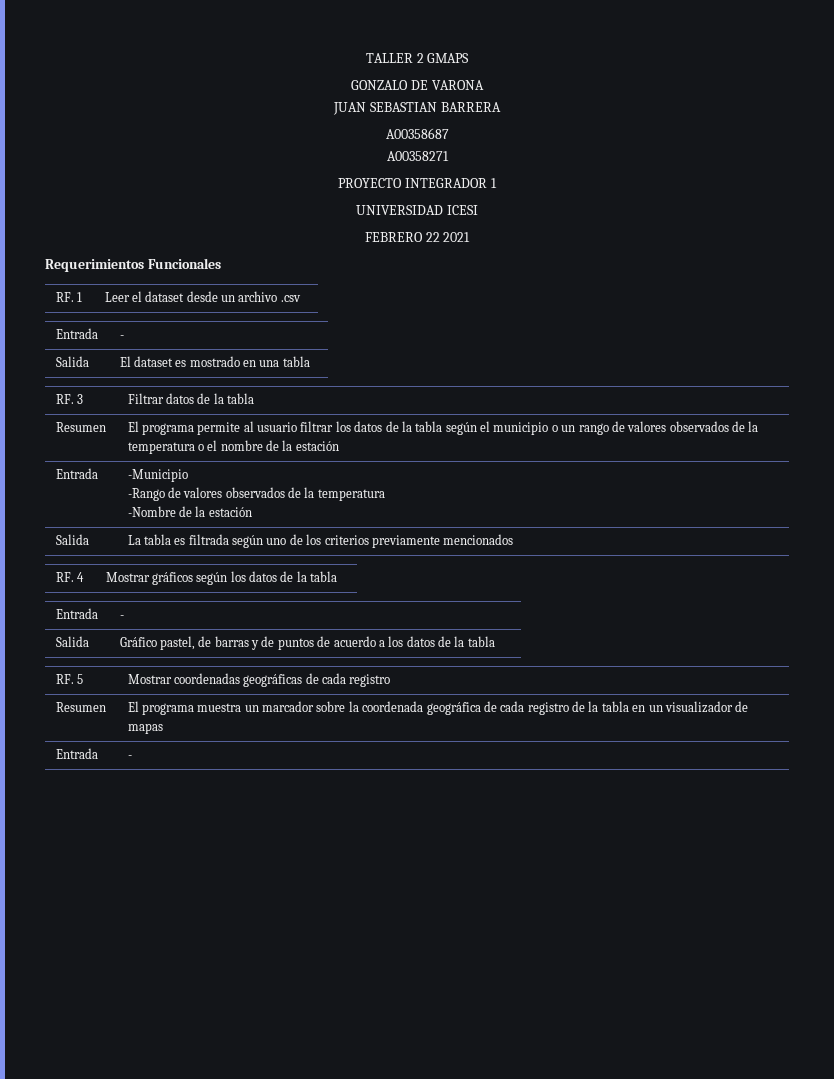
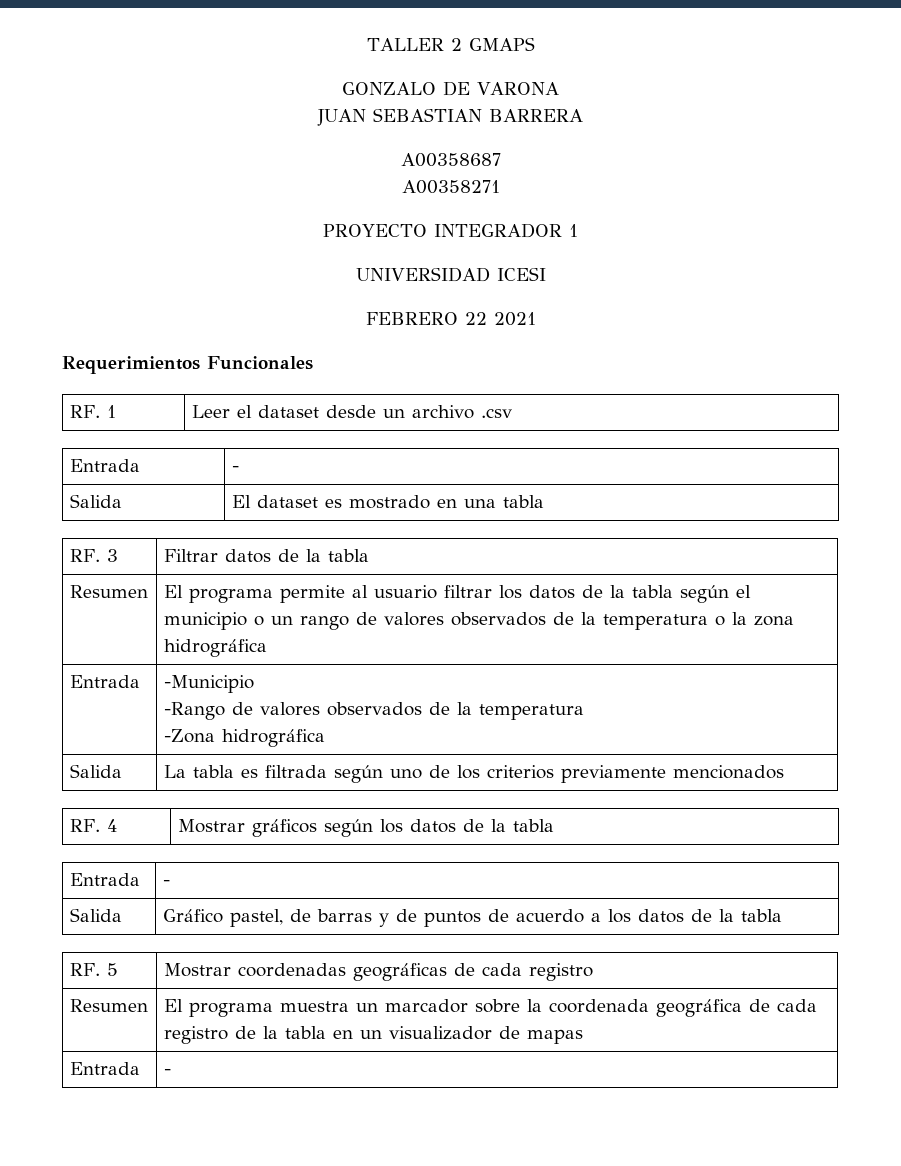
[207,440,339,451] el nombre de la estación -> [731,612,794,626] [163,639,267,657] la zona hidrográfica
[127,506,252,517] -Nombre de la estación -> [163,729,325,747] -Zona hidrográfica

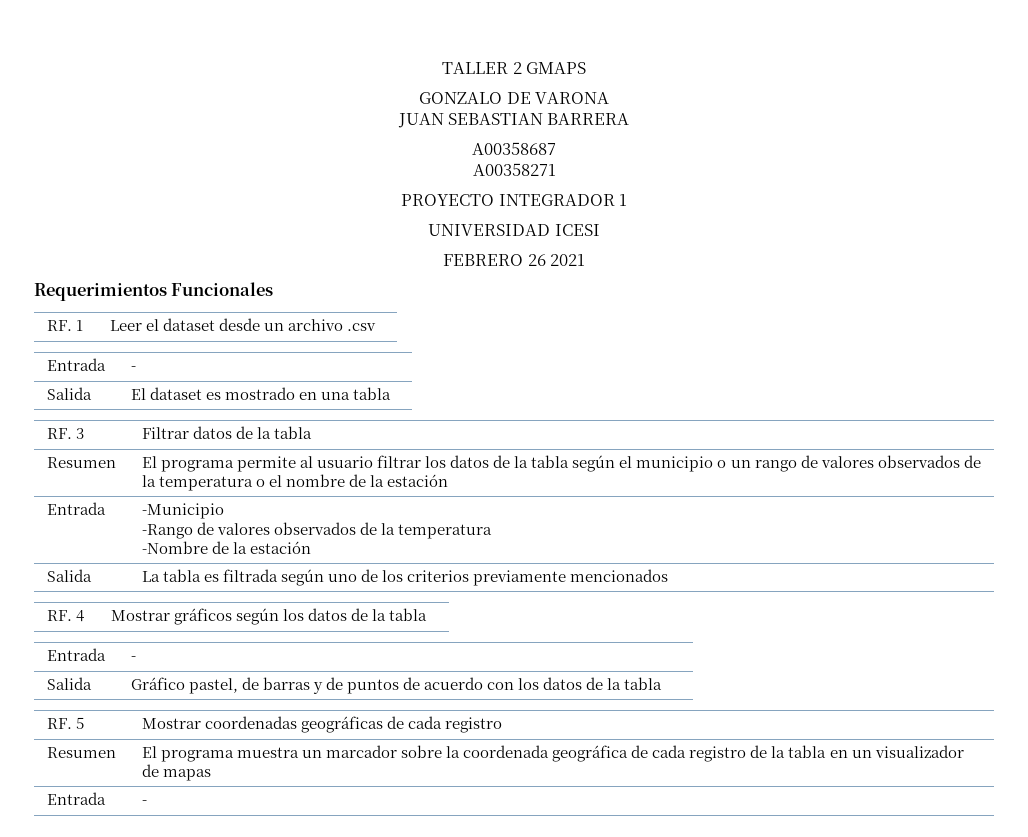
[464,312,487,325] 22 -> [527,254,546,266] 26
[731,612,794,626] [163,639,267,657] la zona hidrográfica -> [268,474,449,487] el nombre de la estación
[163,729,325,747] -Zona hidrográfica -> [141,541,311,554] -Nombre de la estación
[590,913,601,922] a -> [487,682,515,690] con

